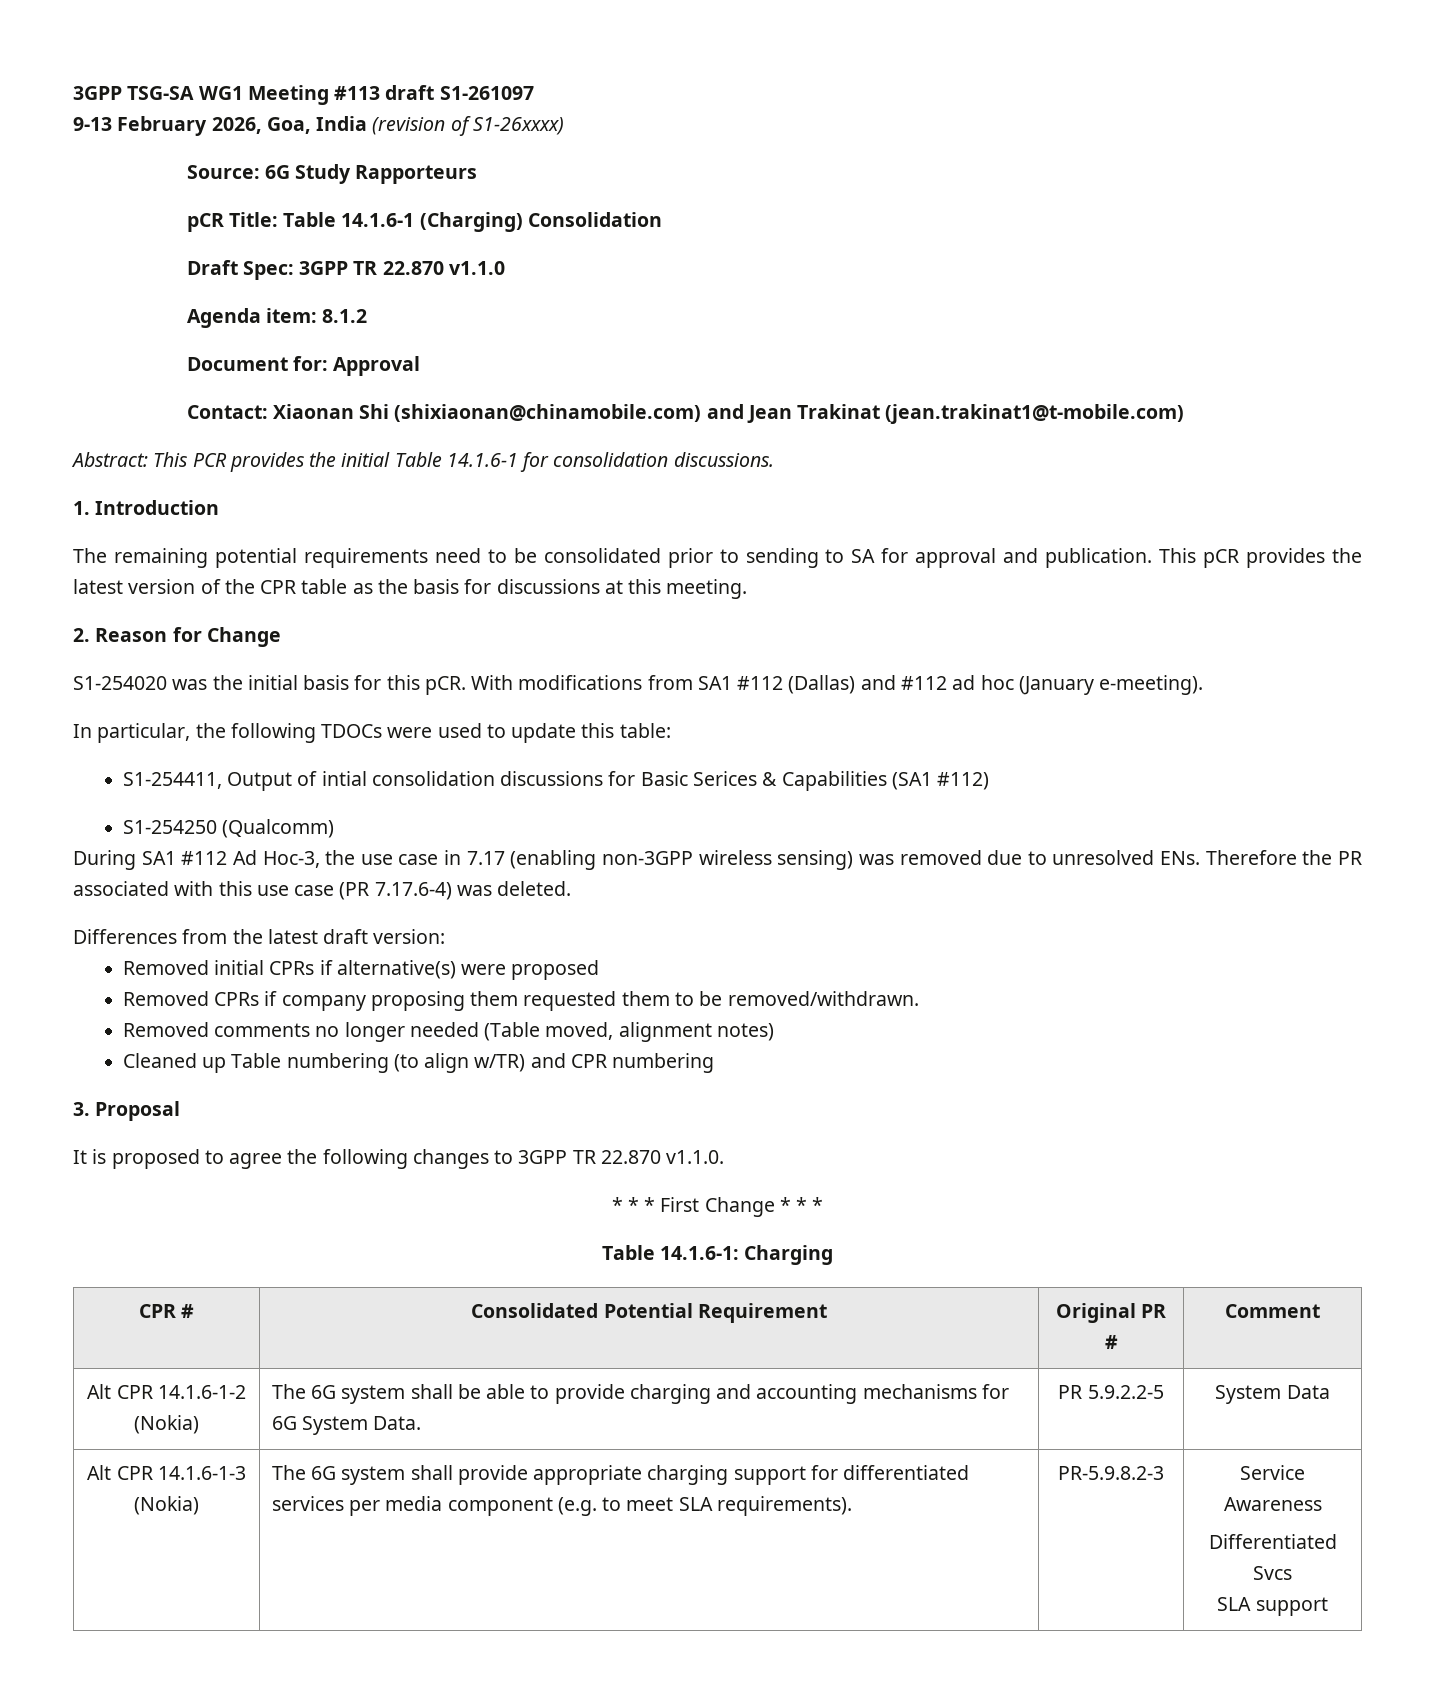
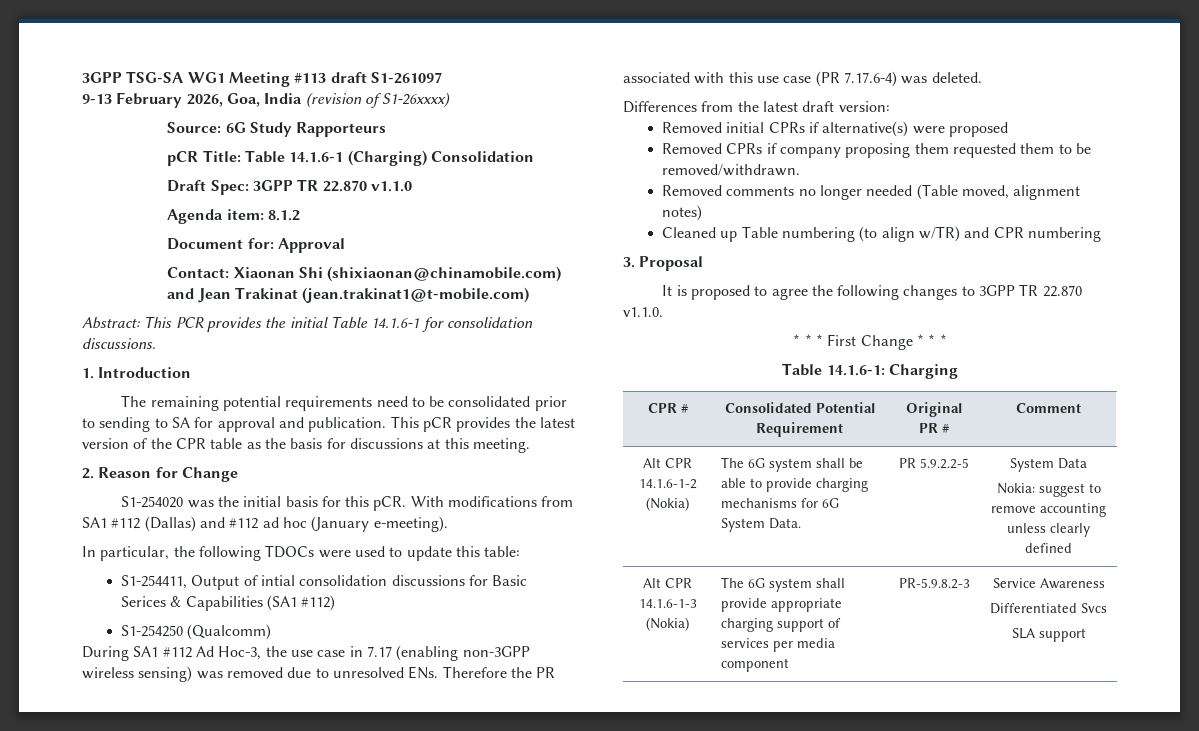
[716,1384,858,1404] and accounting -> (868, 485) none
(1330, 1392) none -> [996,483,1101,497] [991,503,1106,517] [1007,523,1090,537] [1025,543,1072,553] // Nokia: suggest to remove accounting unless clearly defined
[810,1465,970,1480] for differentiated -> [827,618,841,628] of
[557,1496,852,1516] (e.g. to meet SLA requirements). -> (789, 665) none

